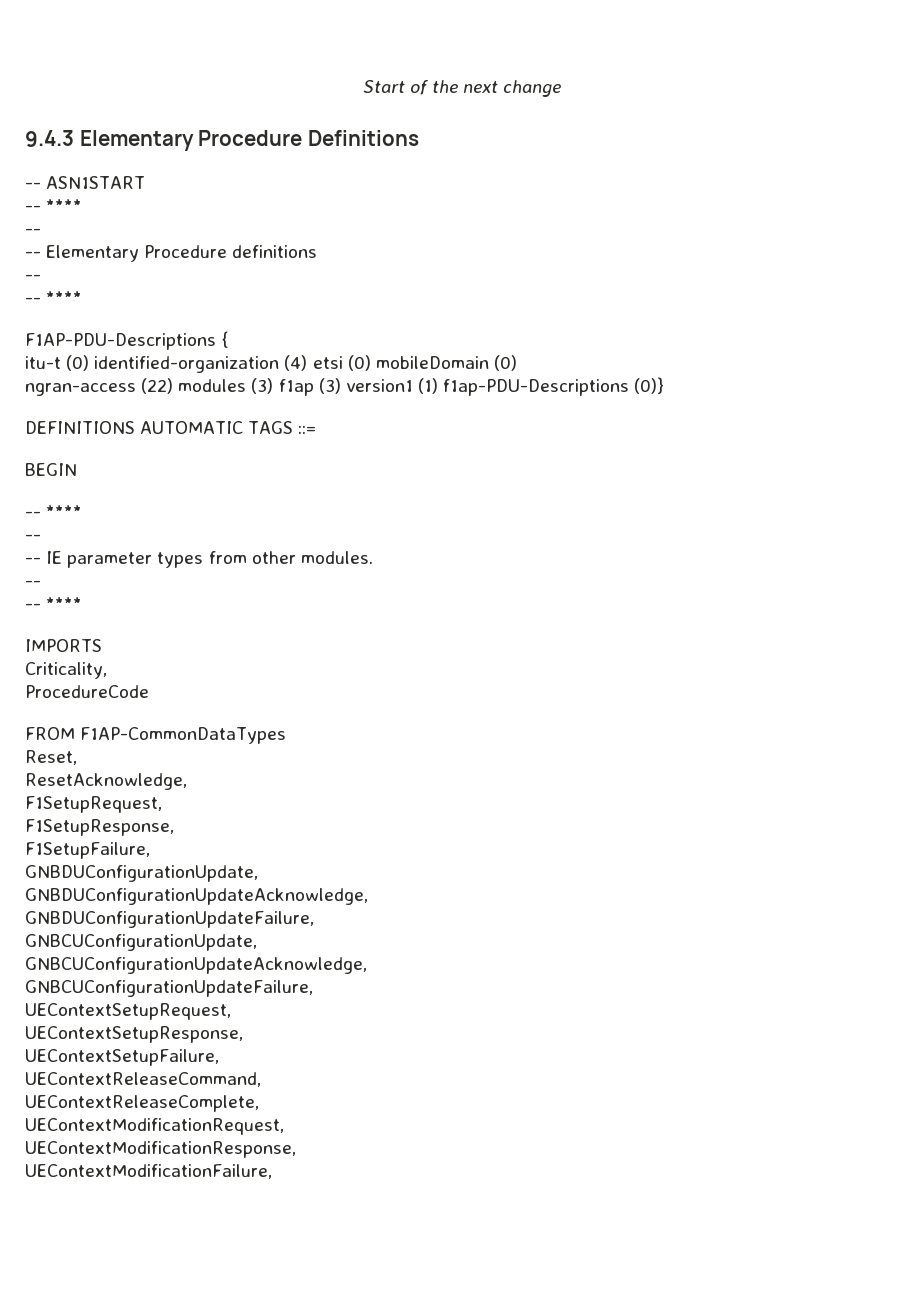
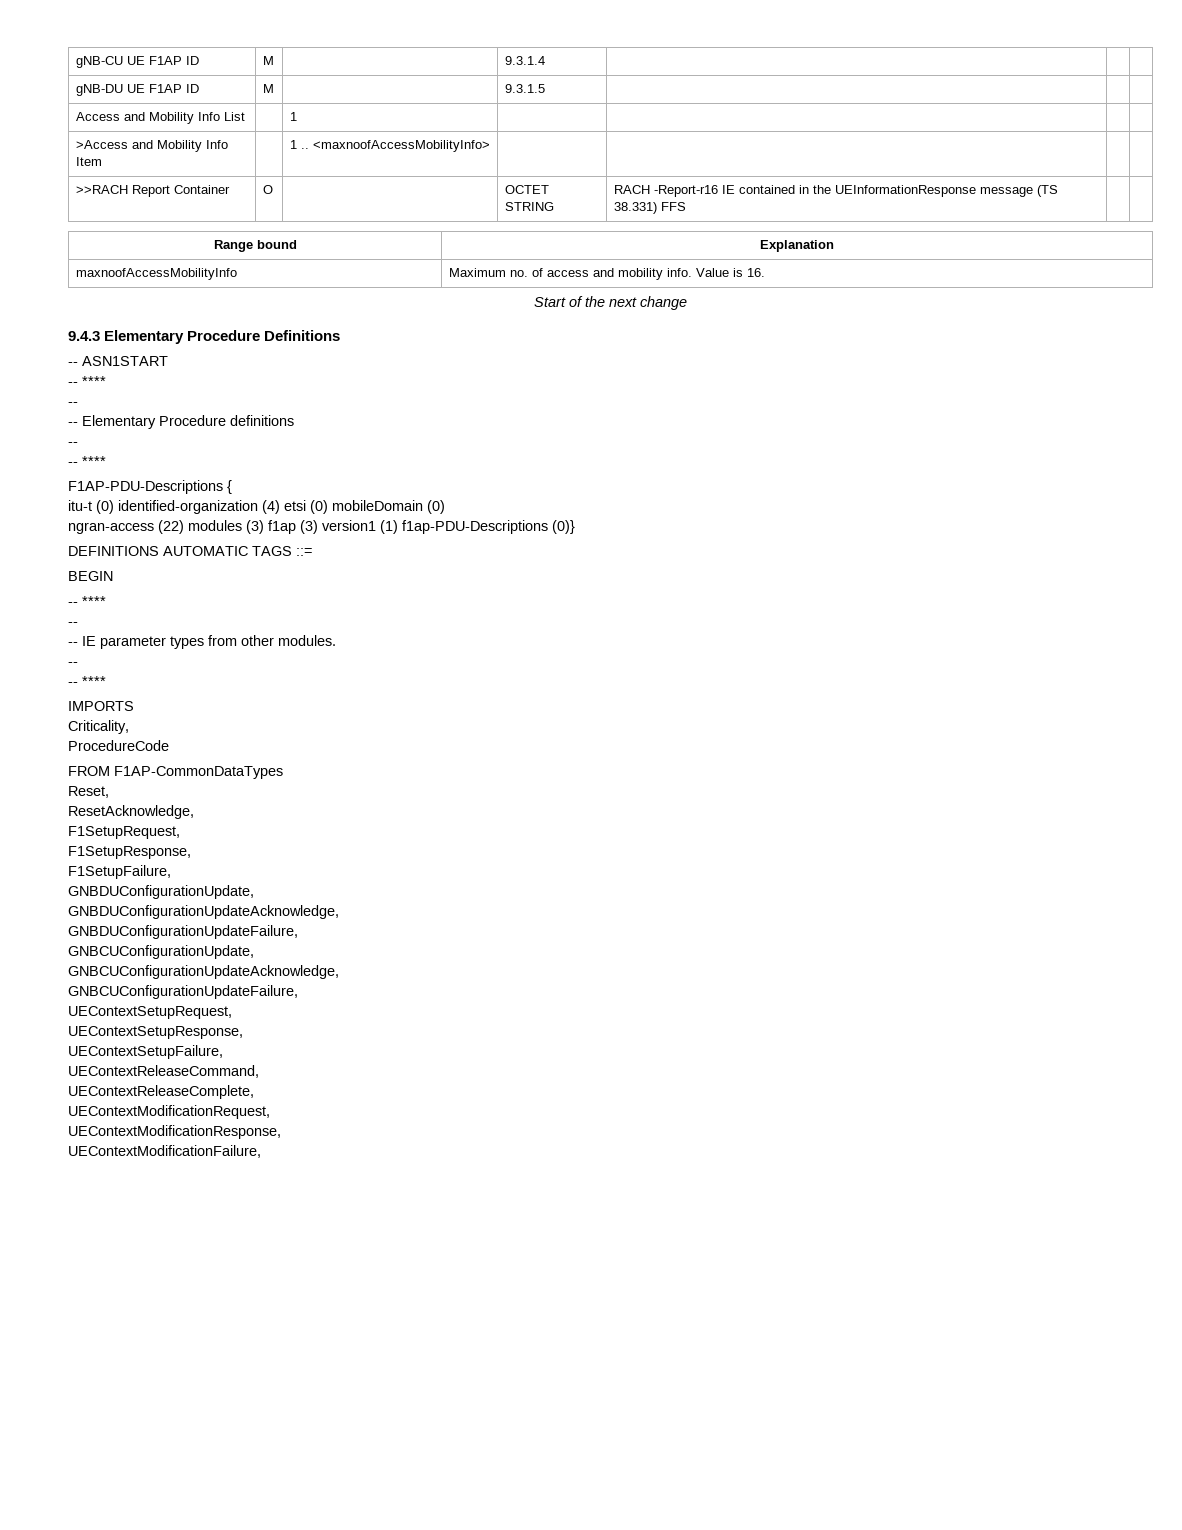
(362, 86) none -> [75,56,199,68] [262,56,274,65] [504,56,545,65] [75,84,199,96] [262,84,274,93] [504,84,545,93] [75,112,245,124] [289,112,297,121] [75,140,228,152] [75,157,102,166] [289,140,490,152] [75,185,230,197] [262,185,273,194] [504,185,549,194] [504,202,554,211] [613,185,1058,197] [613,202,686,214] [213,240,297,252] [760,240,834,252] [75,268,237,280] [448,268,765,280] gNB-CU UE F1AP ID | M | | 9.3.1.4 | | | // gNB-DU UE F1AP ID | M | | 9.3.1.5 | | | // Access and Mobility Info List | | 1 | | | | // >Access and Mobility Info Item | | 1 .. <maxnoofAccessMobilityInfo> | | | | // >>RACH Report Container | O | | OCTET STRING | RACH -Report-r16 IE contained in the UEInformationResponse message (TS 38.331) FFS | | // Range bound | Explanation // maxnoofAccessMobilityInfo | Maximum no. of access and mobility info. Value is 16. //

